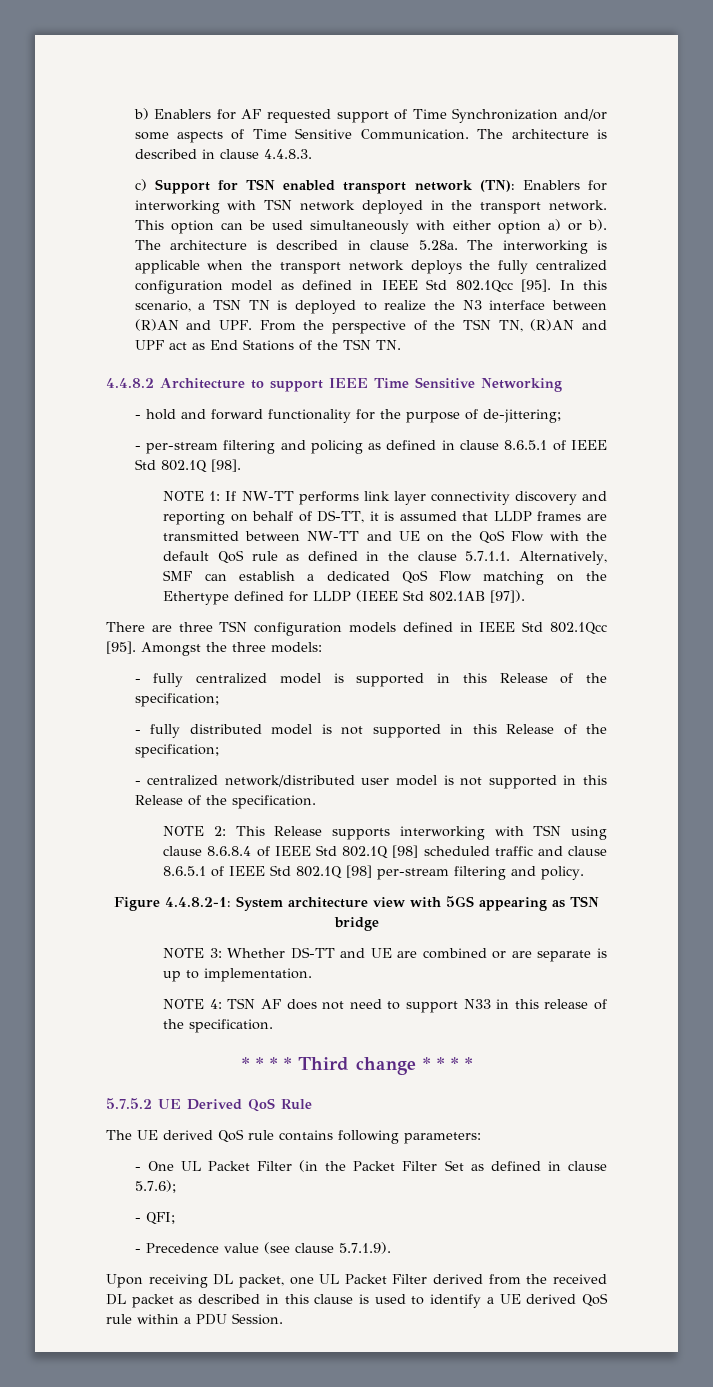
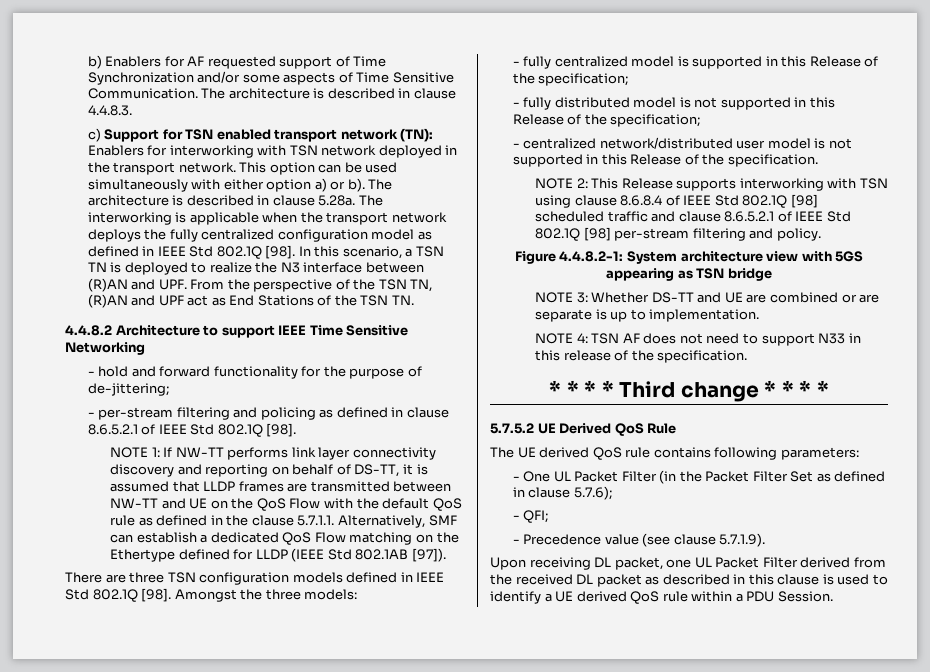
[455,279,552,293] 802.1Qcc [95]. -> [216,245,296,259] 802.1Q [98].
[504,440,548,450] 8.6.5.1 -> [87,424,138,435] 8.6.5.2.1
[550,622,607,635] [106,641,136,654] 802.1Qcc [95]. -> [92,588,172,602] 802.1Q [98].
[163,866,207,876] 8.6.5.1 -> [724,211,775,222] 8.6.5.2.1

